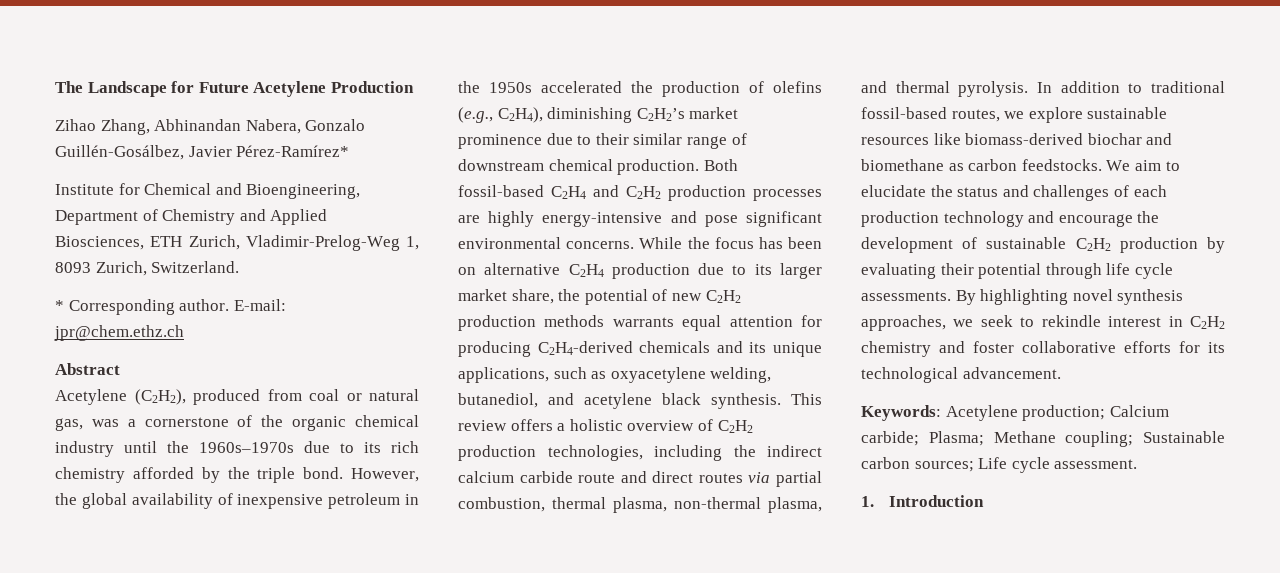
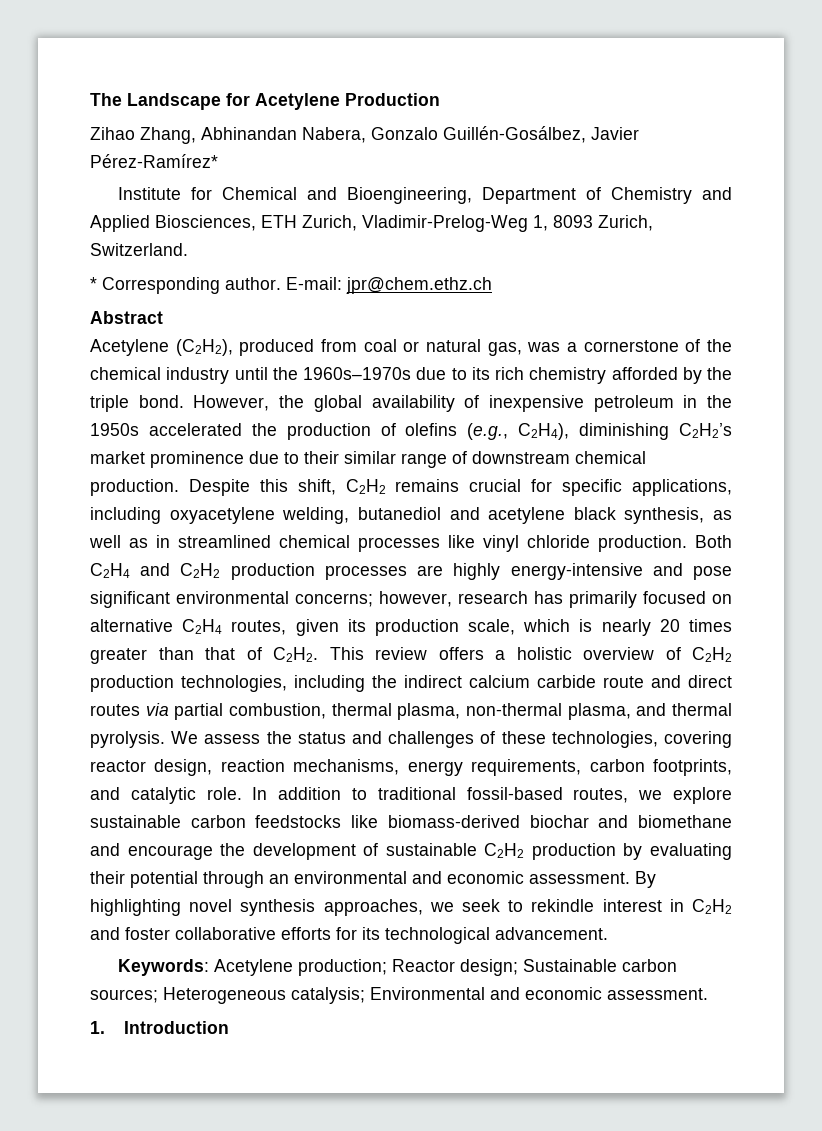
[198,82,249,93] Future -> (250, 99) none
[292,416,347,431] organic -> (732, 345) none
[703,159,738,171] [458,185,544,197] Both fossil-based -> [188,479,733,496] [90,507,732,524] [89,535,732,552] Despite this shift, C2H2 remains crucial for specific applications, including oxyacetylene welding, butanediol and acetylene black synthesis, as well as in streamlined chemical processes like vinyl chloride production. Both
[566,237,822,249] [458,263,822,279] [458,289,741,305] [458,315,822,331] [458,341,822,357] [458,367,772,383] [458,393,781,409] concerns. While the focus has been on alternative C2H4 production due to its larger market share, the potential of new C2H2 production methods warrants equal attention for producing C2H4-derived chemicals and its unique applications, such as oxyacetylene welding, butanediol, and acetylene black synthesis. -> [295,591,732,608] [90,619,732,636] [90,647,318,664] concerns; however, research has primarily focused on alternative C2H4 routes, given its production scale, which is nearly 20 times greater than that of C2H2.
(1029, 89) none -> [171,731,732,748] [90,759,733,776] [90,787,242,804] We assess the status and challenges of these technologies, covering reactor design, reaction mechanisms, energy requirements, carbon footprints, and catalytic role.
[861,137,929,145] resources -> [190,815,342,828] carbon feedstocks
[948,159,1180,171] [861,185,1167,201] [861,211,1024,227] as carbon feedstocks. We aim to elucidate the status and challenges of each production technology -> (732, 821) none
[1106,263,1173,279] [861,291,951,301] life cycle assessments. -> [269,871,630,884] an environmental and economic assessment.
[861,341,931,357] chemistry -> (732, 906) none
[1109,405,1169,417] [861,431,1225,447] [861,457,1050,473] Calcium carbide; Plasma; Methane coupling; Sustainable carbon sources; Life cycle -> [391,959,677,976] [90,987,602,1004] Reactor design; Sustainable carbon sources; Heterogeneous catalysis; Environmental and economic

